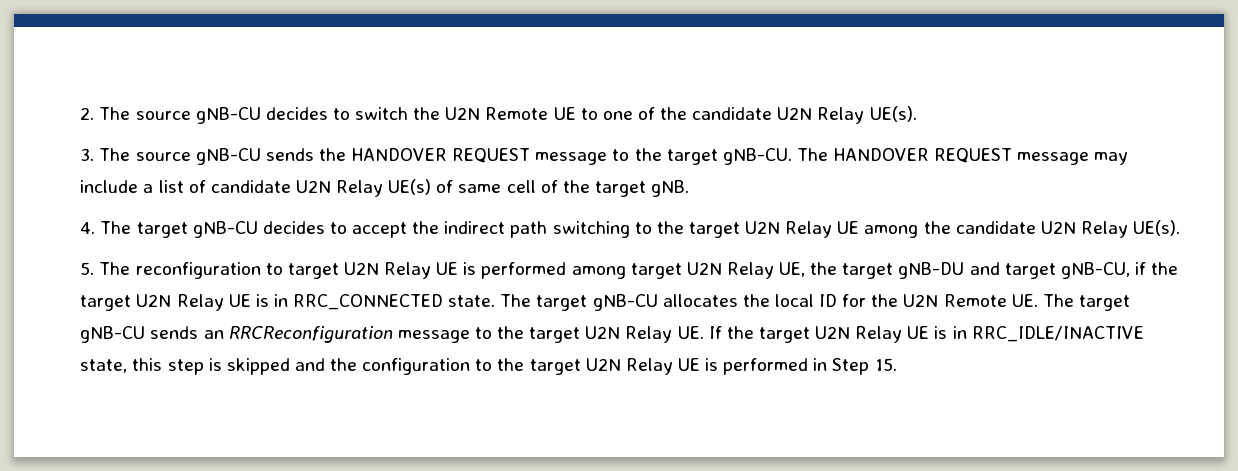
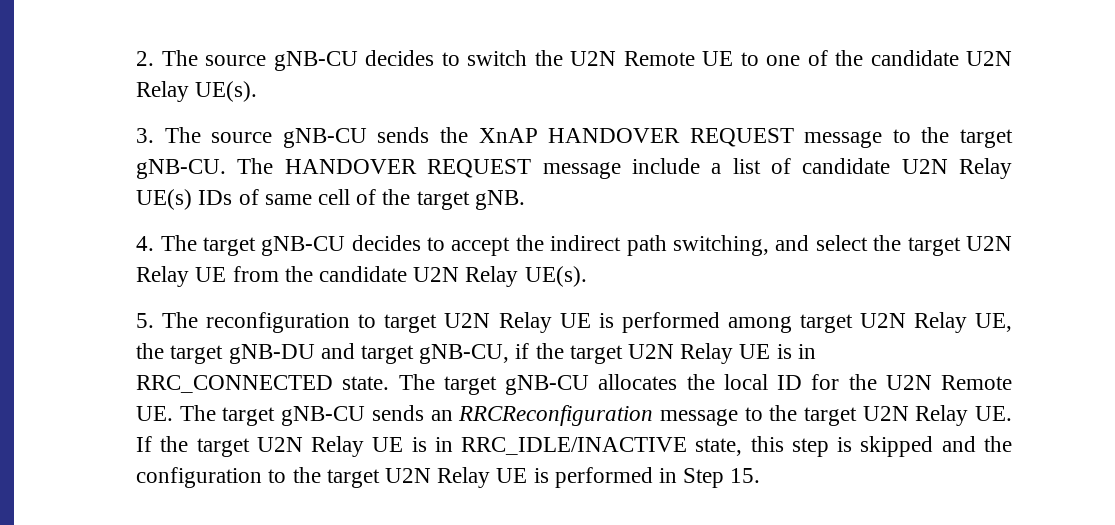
(346, 154) none -> [478,128,538,143] XnAP
[1094,152,1129,165] may -> (621, 170) none
(432, 187) none -> [198,190,233,205] IDs
[552,221,919,238] switching to the target U2N Relay UE among -> [673,235,1013,256] [136,266,279,287] switching, and select the target U2N Relay UE from

